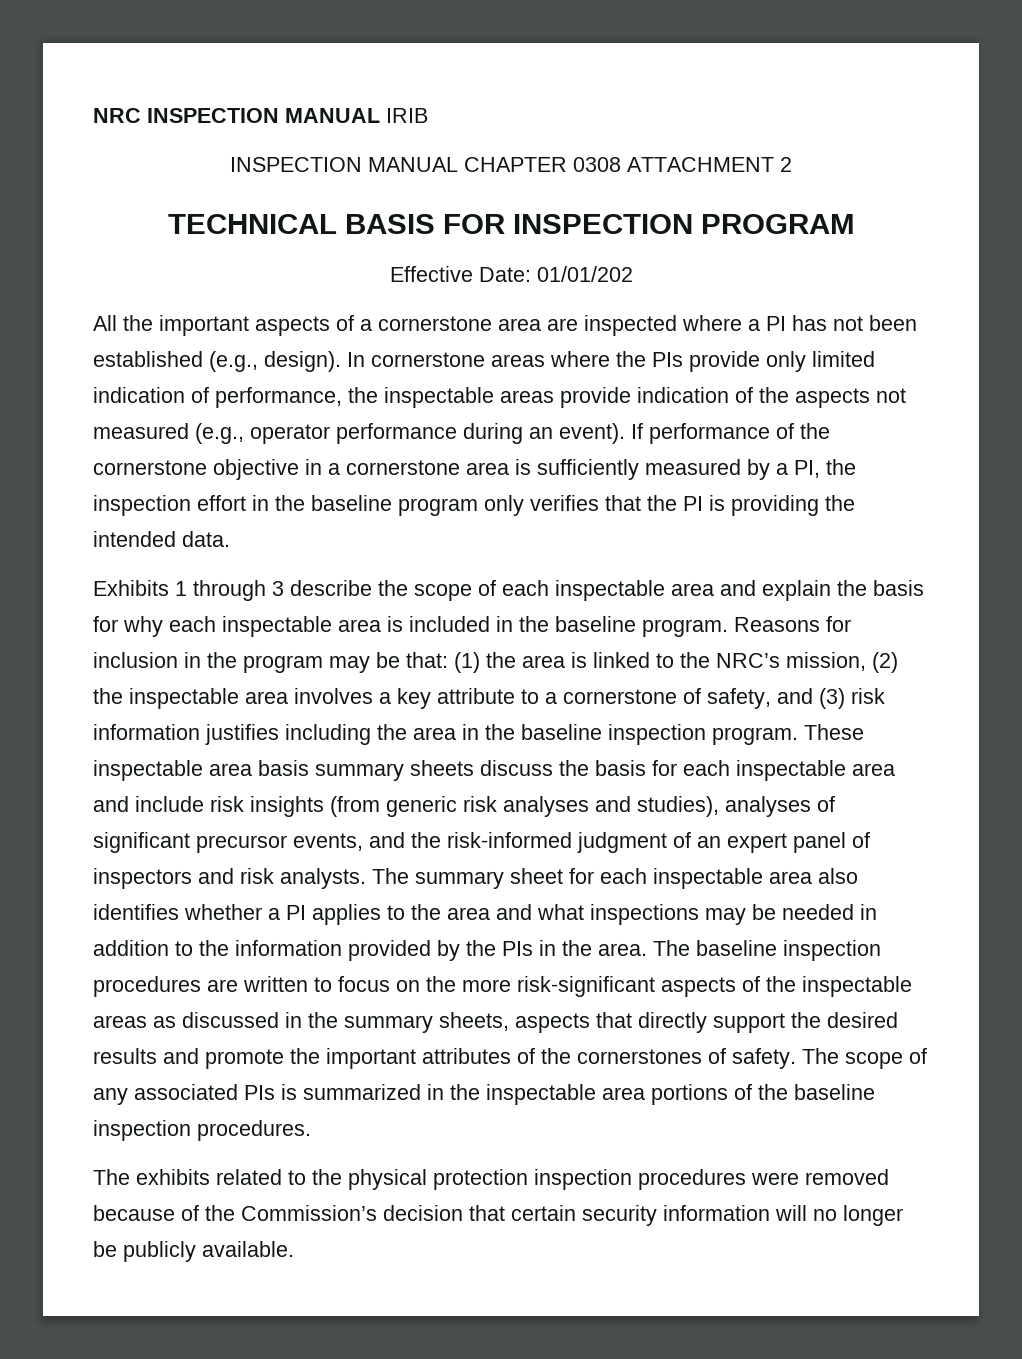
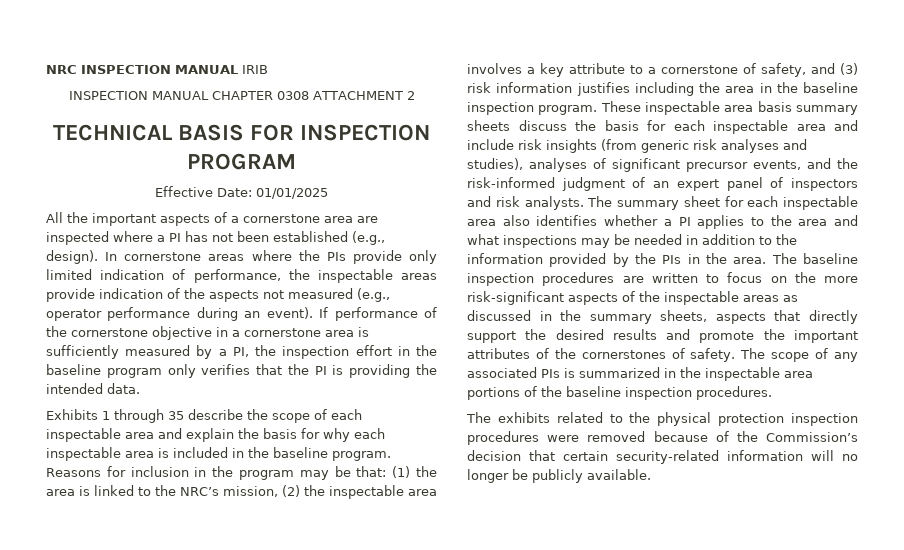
[536,266,633,282] 01/01/202 -> [256,188,328,199] 01/01/2025
[272,581,284,596] 3 -> [168,411,184,420] 35
[582,1205,657,1226] security -> [616,450,719,464] security-related

